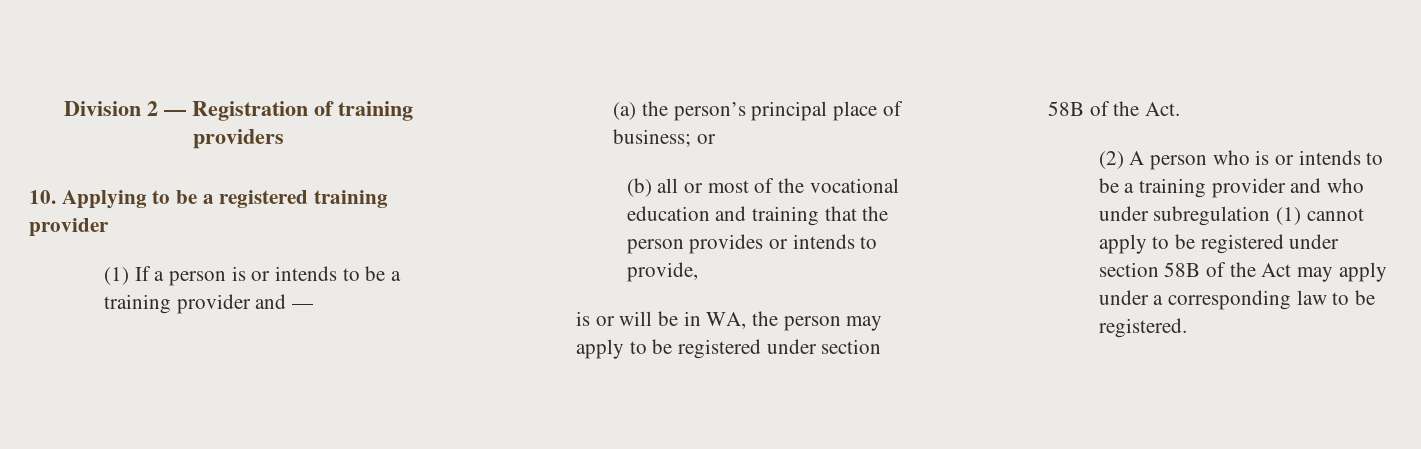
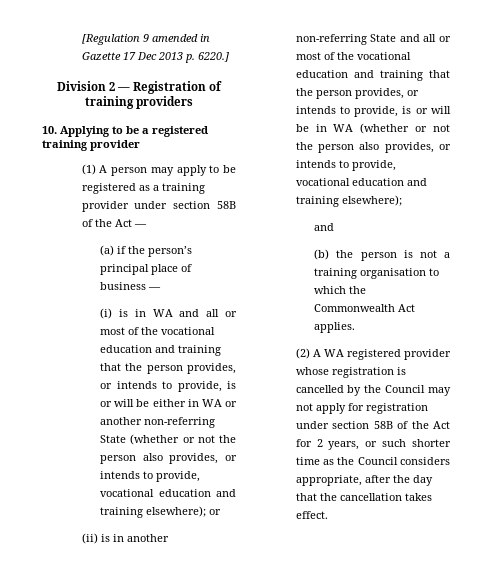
(64, 108) none -> [81,34,210,45] [81,52,229,63] [Regulation 9 amended in Gazette 17 Dec 2013 p. 6220.] //
[134,266,401,286] [103,294,287,314] If a person is or intends to be a training provider and -> [99,165,237,176] [81,183,205,194] [81,201,236,212] [81,219,132,227] A person may apply to be registered as a training provider under section 58B of the Act
(637, 111) none -> [117,246,127,254] if
[613,129,717,147] [626,178,652,197] business; or // (b) -> [100,282,162,290] [100,308,200,319] business — // (i) is in WA and
[689,234,878,254] [626,262,698,282] provides or intends to provide, // -> [187,363,236,374] [100,381,236,392] [100,399,237,407] [100,417,216,428] [100,434,236,445] [100,453,237,464] [100,471,201,482] [100,489,236,497] [100,506,222,518] [81,533,169,544] [295,34,451,45] [295,52,411,60] [295,70,450,81] [295,88,419,99] [295,106,399,117] provides, or intends to provide, is or will be either in WA or another non-referring State (whether or not the person also provides, or intends to provide, vocational education and training elsewhere); or // (ii) is in another non-referring State and all or most of the vocational education and training that the person provides, or intends to provide,
[706,311,883,331] [575,339,882,359] [1047,101,1180,116] [1098,150,1384,170] [1098,178,1365,198] [1098,206,1364,226] [1098,234,1340,254] [1098,262,1387,282] [1098,290,1376,310] [1098,318,1187,338] WA, the person may apply to be registered under section 58B of the Act. // (2) A person who is or intends to be a training provider and who under subregulation (1) cannot apply to be registered under section 58B of the Act may apply under a corresponding law to be registered. -> [333,123,450,134] [295,142,451,153] [295,160,396,171] [295,178,427,186] [295,195,402,207] [314,223,335,231] [314,249,450,261] [314,268,440,279] [314,286,367,294] [314,304,416,312] [314,322,356,333] [295,348,451,360] [295,367,406,378] [295,385,451,396] [295,403,428,414] [295,421,450,429] [295,439,451,450] [295,457,450,465] [295,475,433,486] [295,493,432,501] [295,511,328,519] WA (whether or not the person also provides, or intends to provide, vocational education and training elsewhere); // and // (b) the person is not a training organisation to which the Commonwealth Act applies. // (2) A WA registered provider whose registration is cancelled by the Council may not apply for registration under section 58B of the Act for 2 years, or such shorter time as the Council considers appropriate, after the day that the cancellation takes effect.

